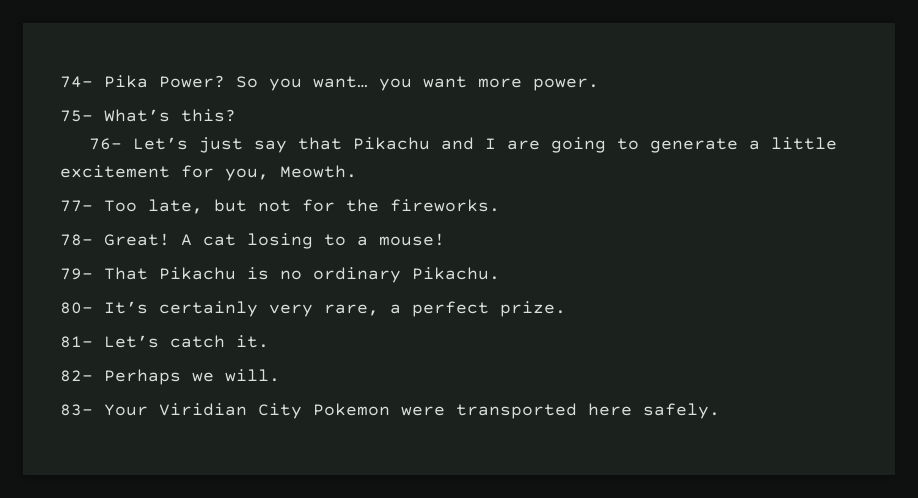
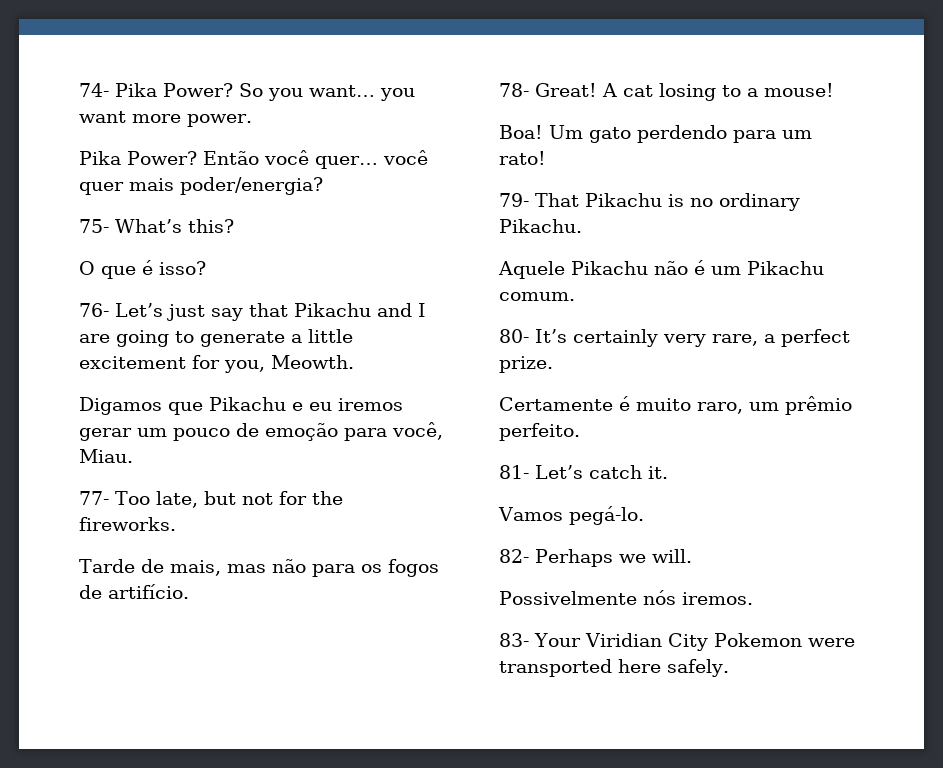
(599, 84) none -> [79,150,428,169] [79,177,323,195] // Pika Power? Então você quer… você quer mais poder/energia?
(236, 115) none -> [79,260,206,279] // O que é isso?
(357, 171) none -> [79,397,403,415] [79,422,443,441] [79,449,133,463] // Digamos que Pikachu e eu iremos gerar um pouco de emoção para você, Miau.
(500, 205) none -> [79,559,439,577] [79,584,189,599] // Tarde de mais, mas não para os fogos de artifício.
(445, 239) none -> [499,125,812,143] [499,151,546,165] // Boa! Um gato perdendo para um rato!
(500, 273) none -> [498,260,824,279] [499,292,575,301] // Aquele Pikachu não é um Pikachu comum.
(566, 309) none -> [499,396,852,415] [499,423,580,441] // Certamente é muito raro, um prêmio perfeito.
(269, 341) none -> [498,506,644,525] // Vamos pegá-lo.
(280, 375) none -> [499,590,753,605] // Possivelmente nós iremos.

